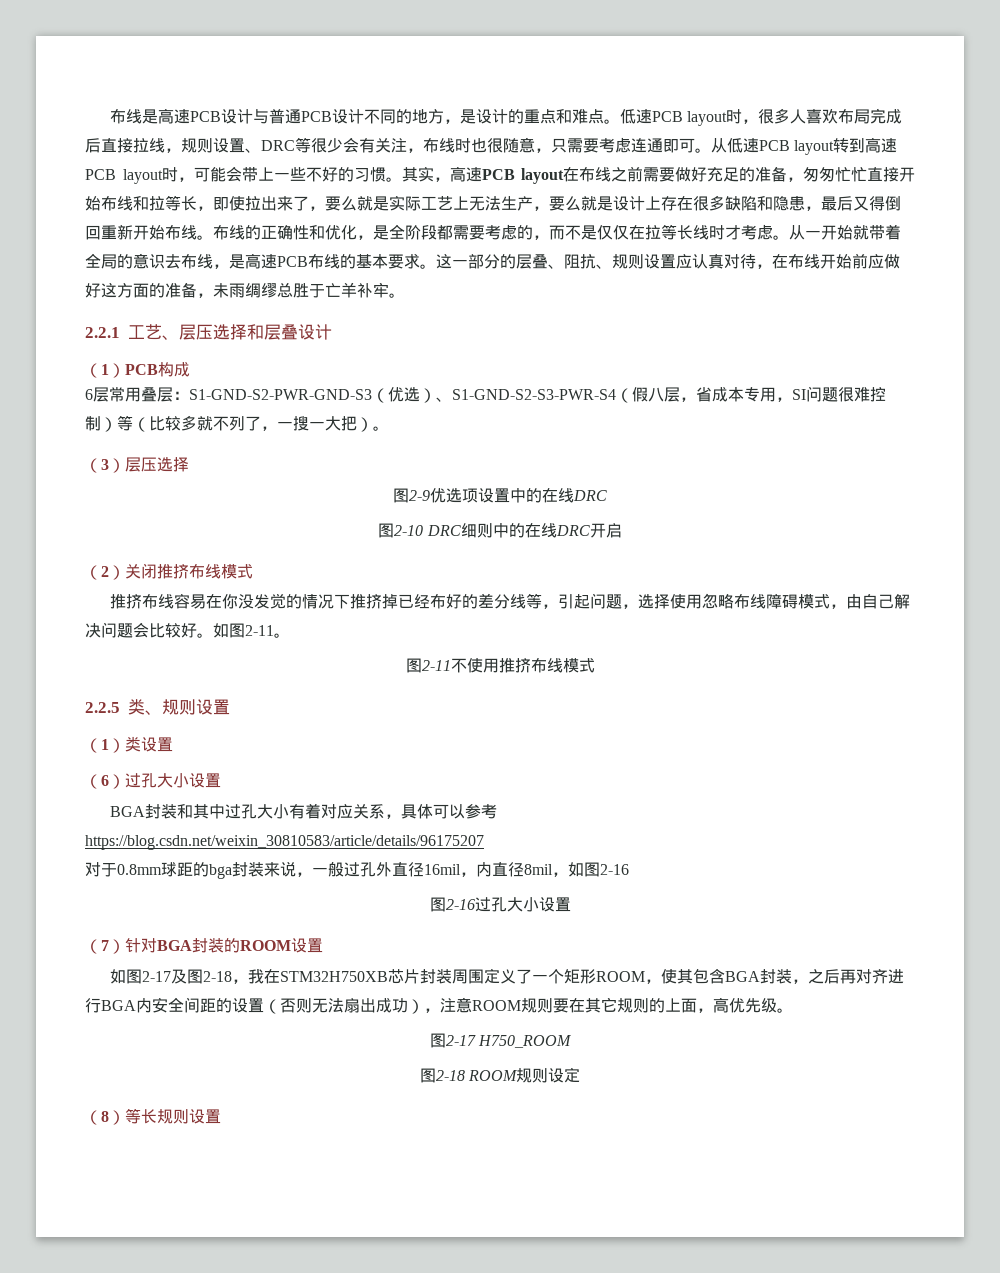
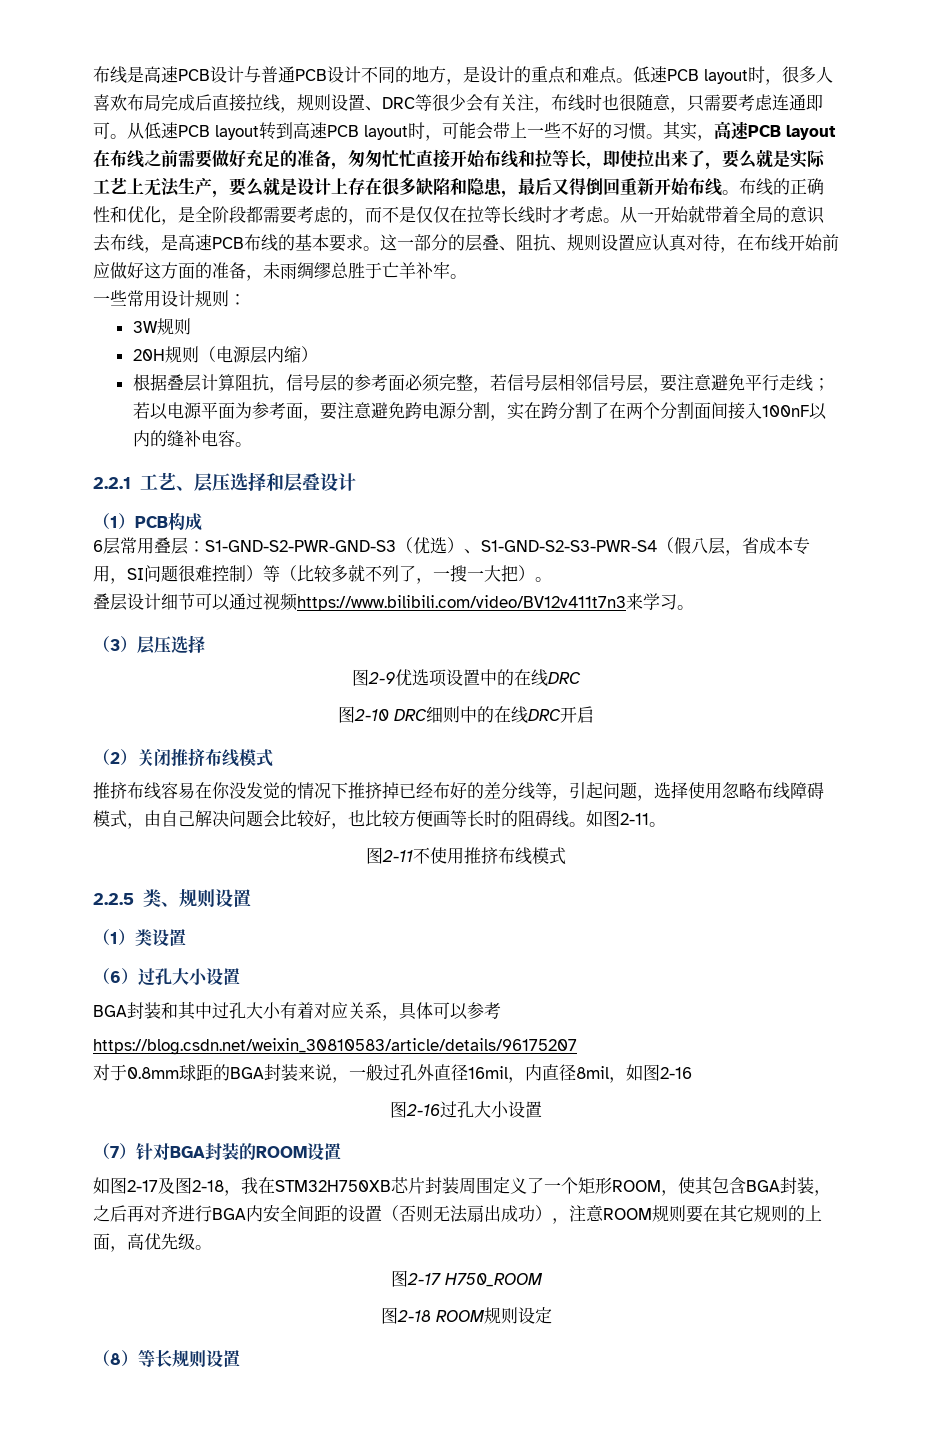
(405, 295) none -> [93,290,246,307] [132,318,191,335] [132,346,318,364] [132,374,830,393] [132,402,827,421] [132,430,252,447] // 一些常用设计规则： // 3W规则 // 20H规则（电源层内缩） // 根据叠层计算阻抗，信号层的参考面必须完整，若信号层相邻信号层，要注意避免平行走线；若以电源平面为参考面，要注意避免跨电源分割，实在跨分割了在两个分割面间接入100nF以内的缝补电容。
(389, 428) none -> [93,593,694,611] // 叠层设计细节可以通过视频https://www.bilibili.com/video/BV12v411t7n3来学习。
(197, 630) none -> [331,810,569,829] ，也比较方便画等长时的阻碍线
[209,864,232,879] bga -> [230,1067,264,1079] BGA

